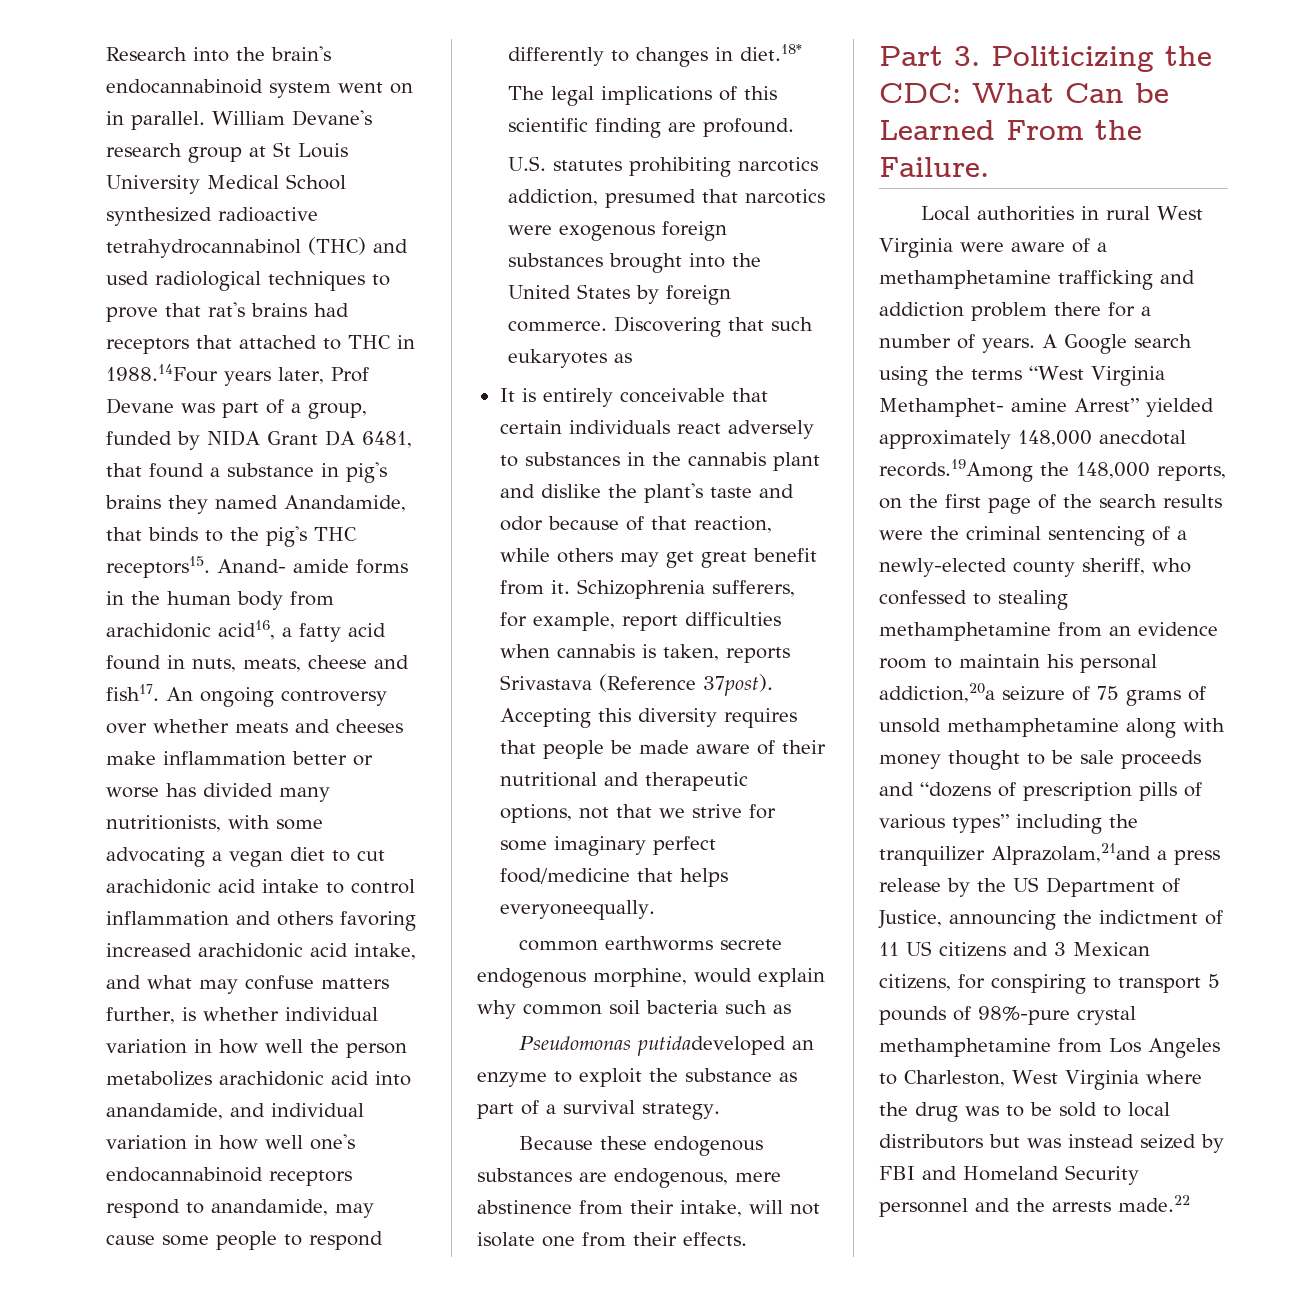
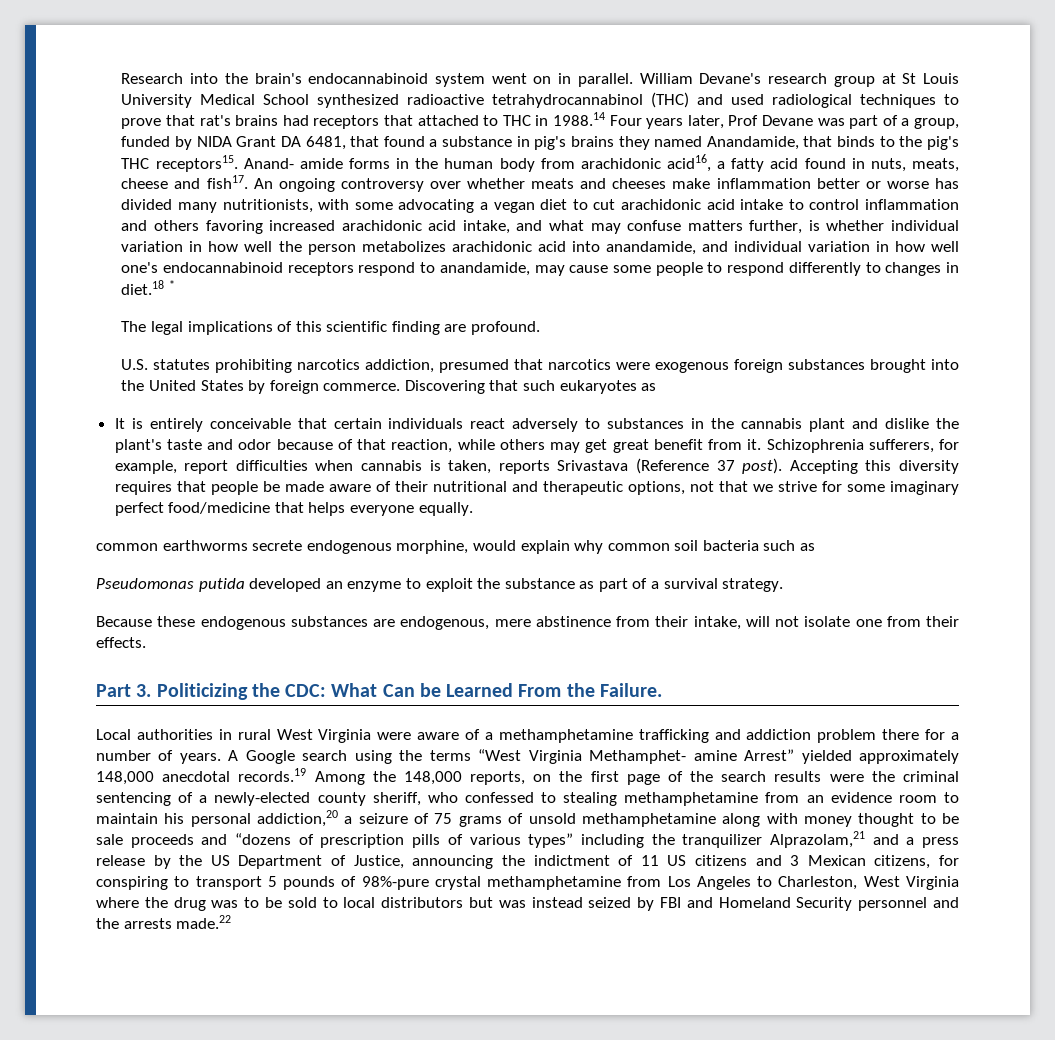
[105,364,218,382] 1988.14Four -> [552,112,642,126] 1988.14 Four
[739,44,802,61] diet.18* -> [121,280,175,295] diet.18 *
[702,674,773,696] 37post). -> [716,458,783,474] 37 post).
[499,900,655,920] everyoneequally. -> [350,502,473,516] everyone equally.
[637,1036,787,1056] putidadeveloped -> [198,578,322,592] putida developed
[879,459,1033,482] records.19Among -> [238,768,365,785] records.19 Among
[879,683,995,703] addiction,20a -> [257,810,353,827] addiction,20 a
[991,843,1151,865] Alprazolam,21and -> [769,831,899,848] Alprazolam,21 and

